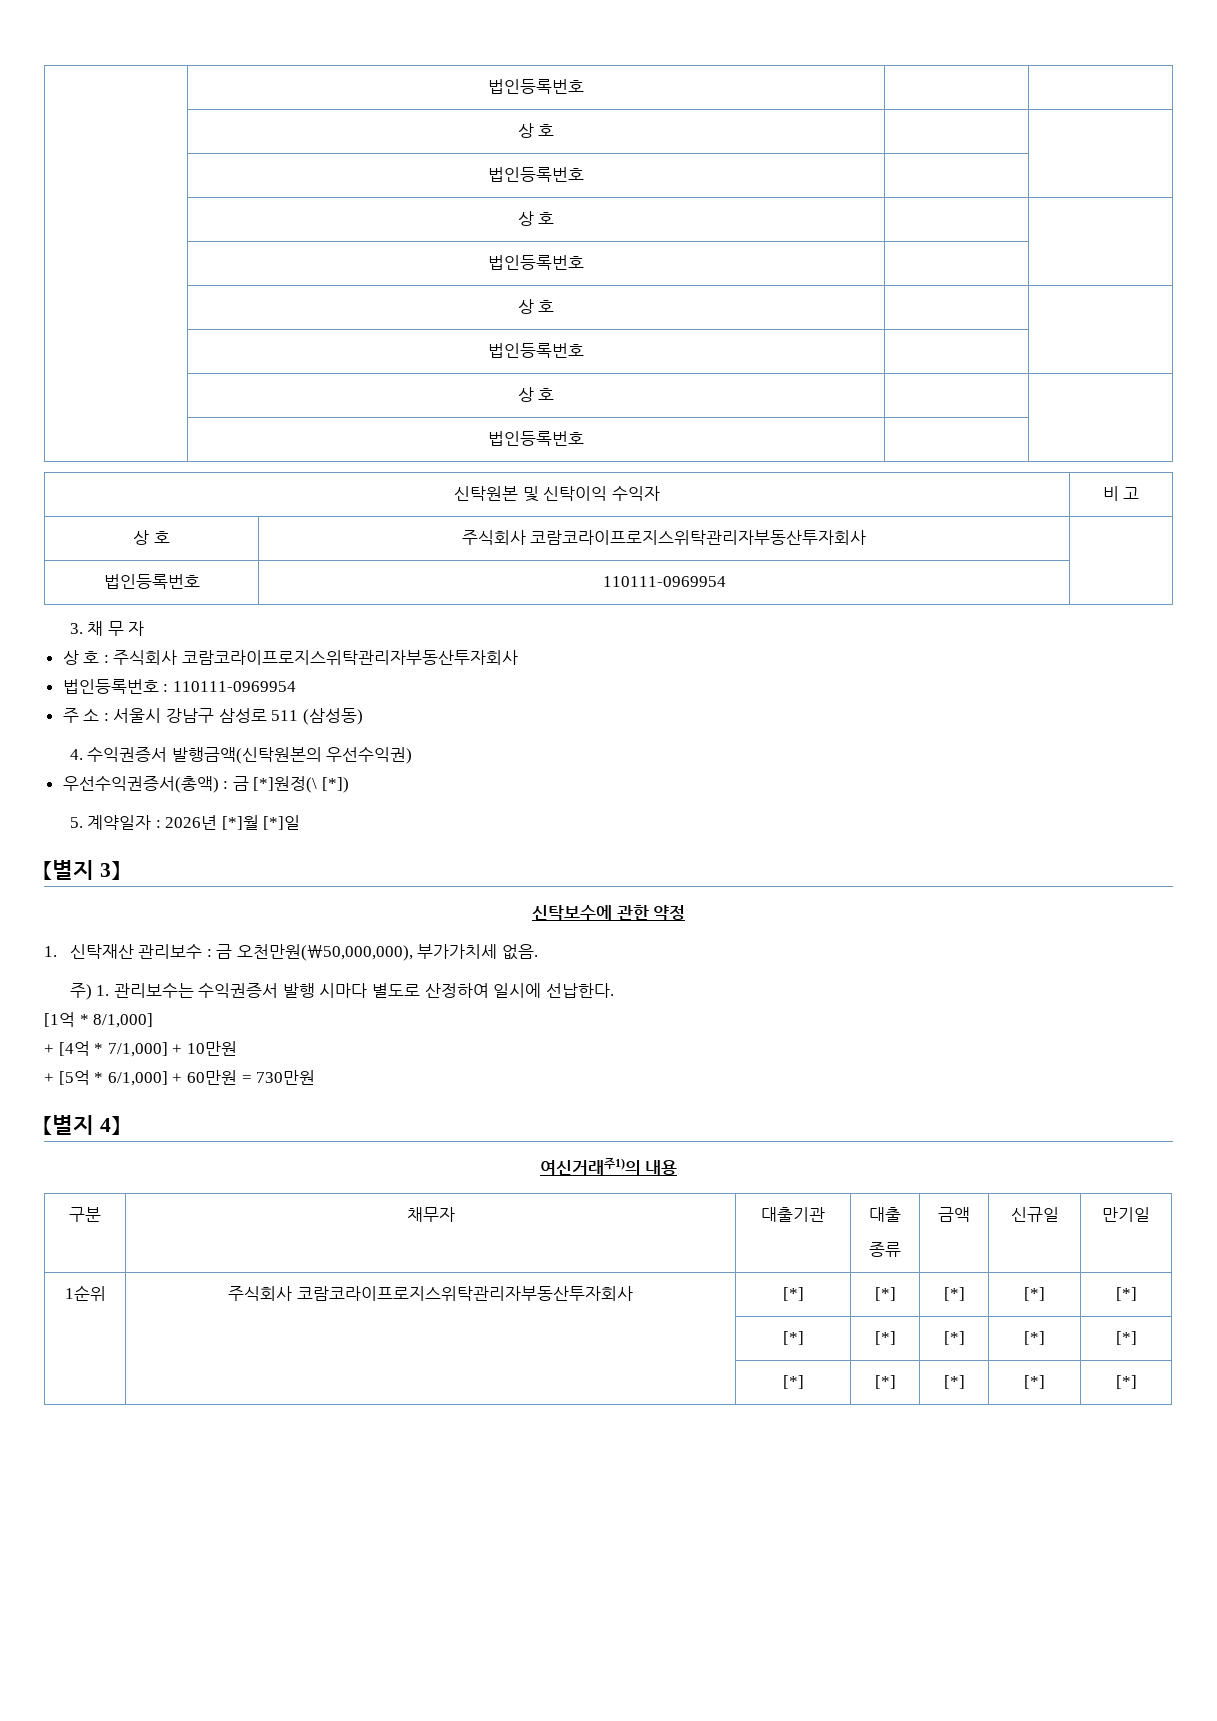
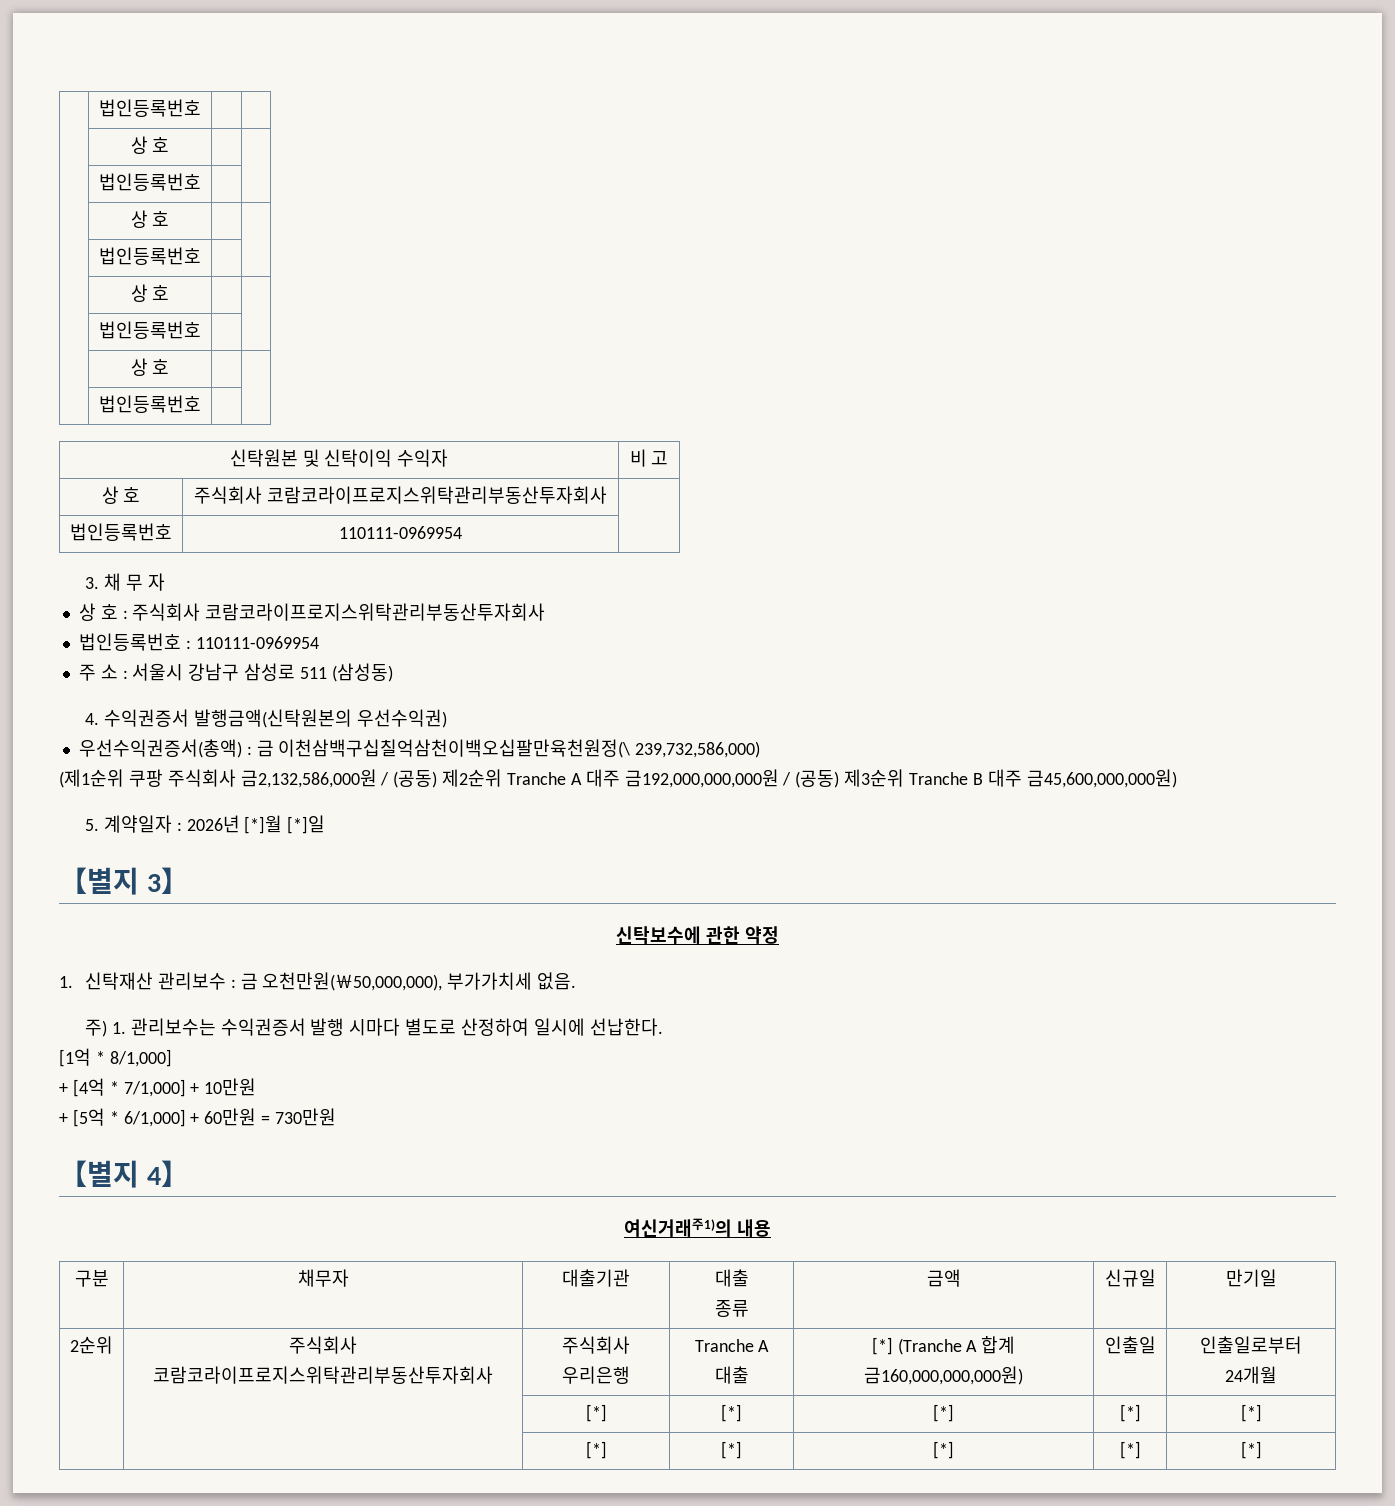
[530,530,867,545] 코람코라이프로지스위탁관리자부동산투자회사 -> [266,486,607,504] 코람코라이프로지스위탁관리부동산투자회사
[182,650,519,665] 코람코라이프로지스위탁관리자부동산투자회사 -> [205,603,546,621] 코람코라이프로지스위탁관리부동산투자회사
[253,776,350,793] [*]원정(\ [*]) -> [278,739,761,758] [59,769,1177,788] 이천삼백구십칠억삼천이백오십팔만육천원정(\ 239,732,586,000) // (제1순위 쿠팡 주식회사 금2,132,586,000원 / (공동) 제2순위 Tranche A 대주 금192,000,000,000원 / (공동) 제3순위 Tranche B 대주 금45,600,000,000원)
[64,1285,106,1301] [228,1286,633,1301] [782,1287,804,1301] [874,1287,896,1301] [943,1287,965,1301] [1024,1287,1045,1301] [1115,1287,1137,1301] 1순위 | 주식회사 코람코라이프로지스위탁관리자부동산투자회사 | [*] | [*] | [*] | [*] | [*] -> [70,1336,113,1354] [289,1336,357,1354] [153,1366,493,1384] [562,1336,630,1354] [562,1366,630,1384] [694,1339,770,1352] [714,1366,749,1384] [871,1336,1016,1355] [864,1366,1023,1385] [1104,1336,1156,1354] [1200,1336,1302,1354] [1225,1366,1277,1384] 2순위 | 주식회사 코람코라이프로지스위탁관리부동산투자회사 | 주식회사 우리은행 | Tranche A 대출 | [*] (Tranche A 합계 금160,000,000,000원) | 인출일 | 인출일로부터 24개월

